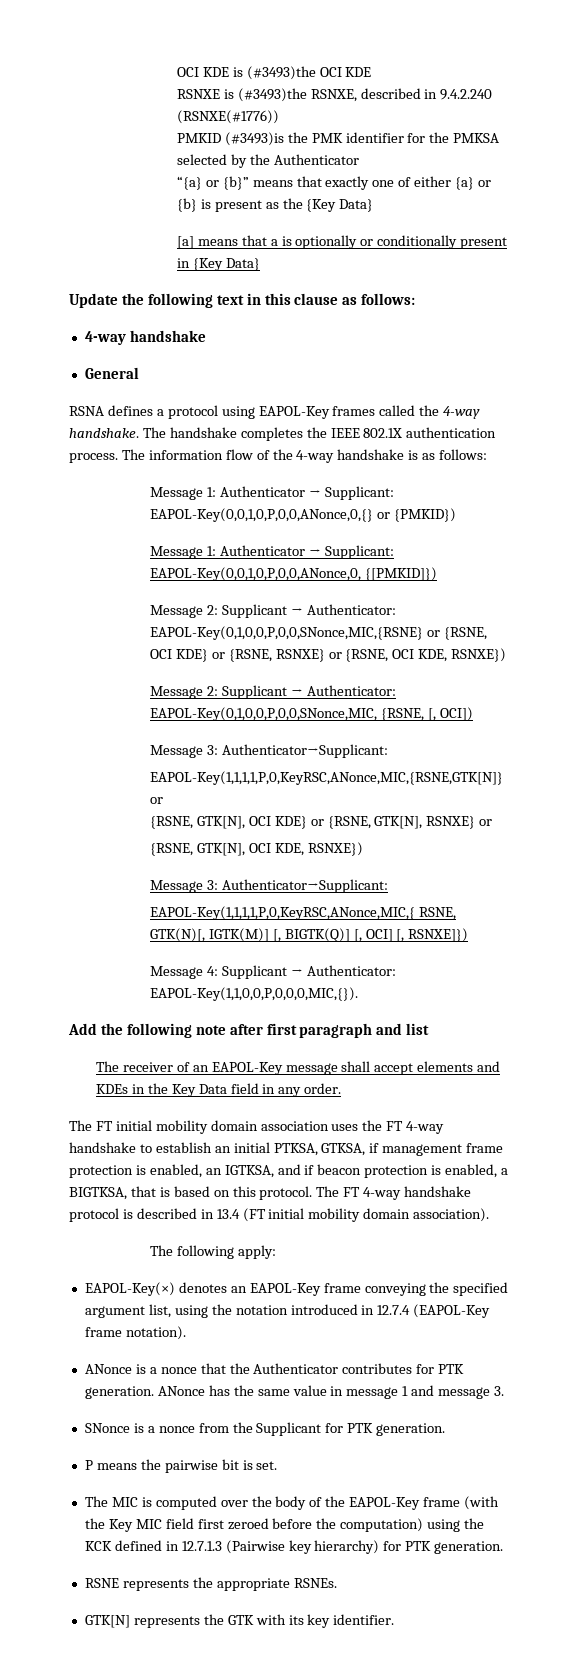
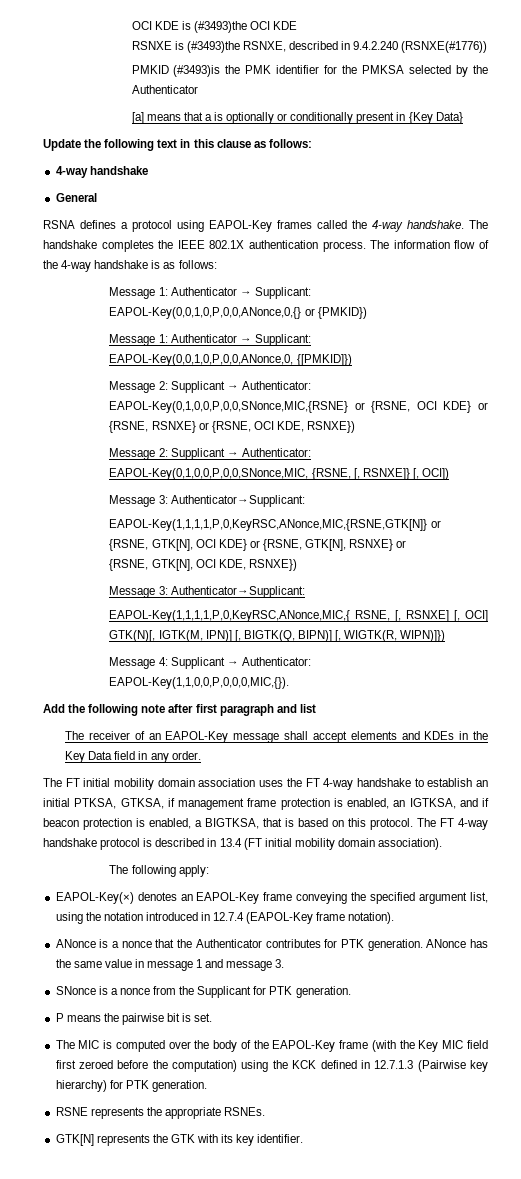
[176,176,492,190] [176,198,374,212] // “{a} or {b}” means that exactly one of either {a} or {b} is present as the {Key Data} -> (198, 89) none
(436, 714) none -> [362,468,419,480] RSNXE]} [,
[149,928,469,942] GTK(N)[, IGTK(M)] [, BIGTK(Q)] [, OCI] [, RSNXE]}) -> [395,610,488,622] [109,630,446,642] [, RSNXE] [, OCI] GTK(N)[, IGTK(M, IPN)] [, BIGTK(Q, BIPN)] [, WIGTK(R, WIPN)]})

